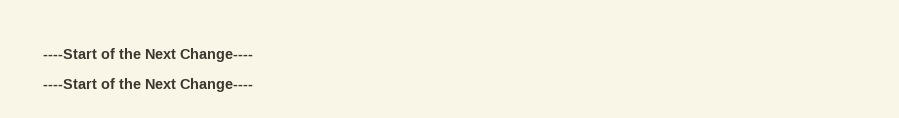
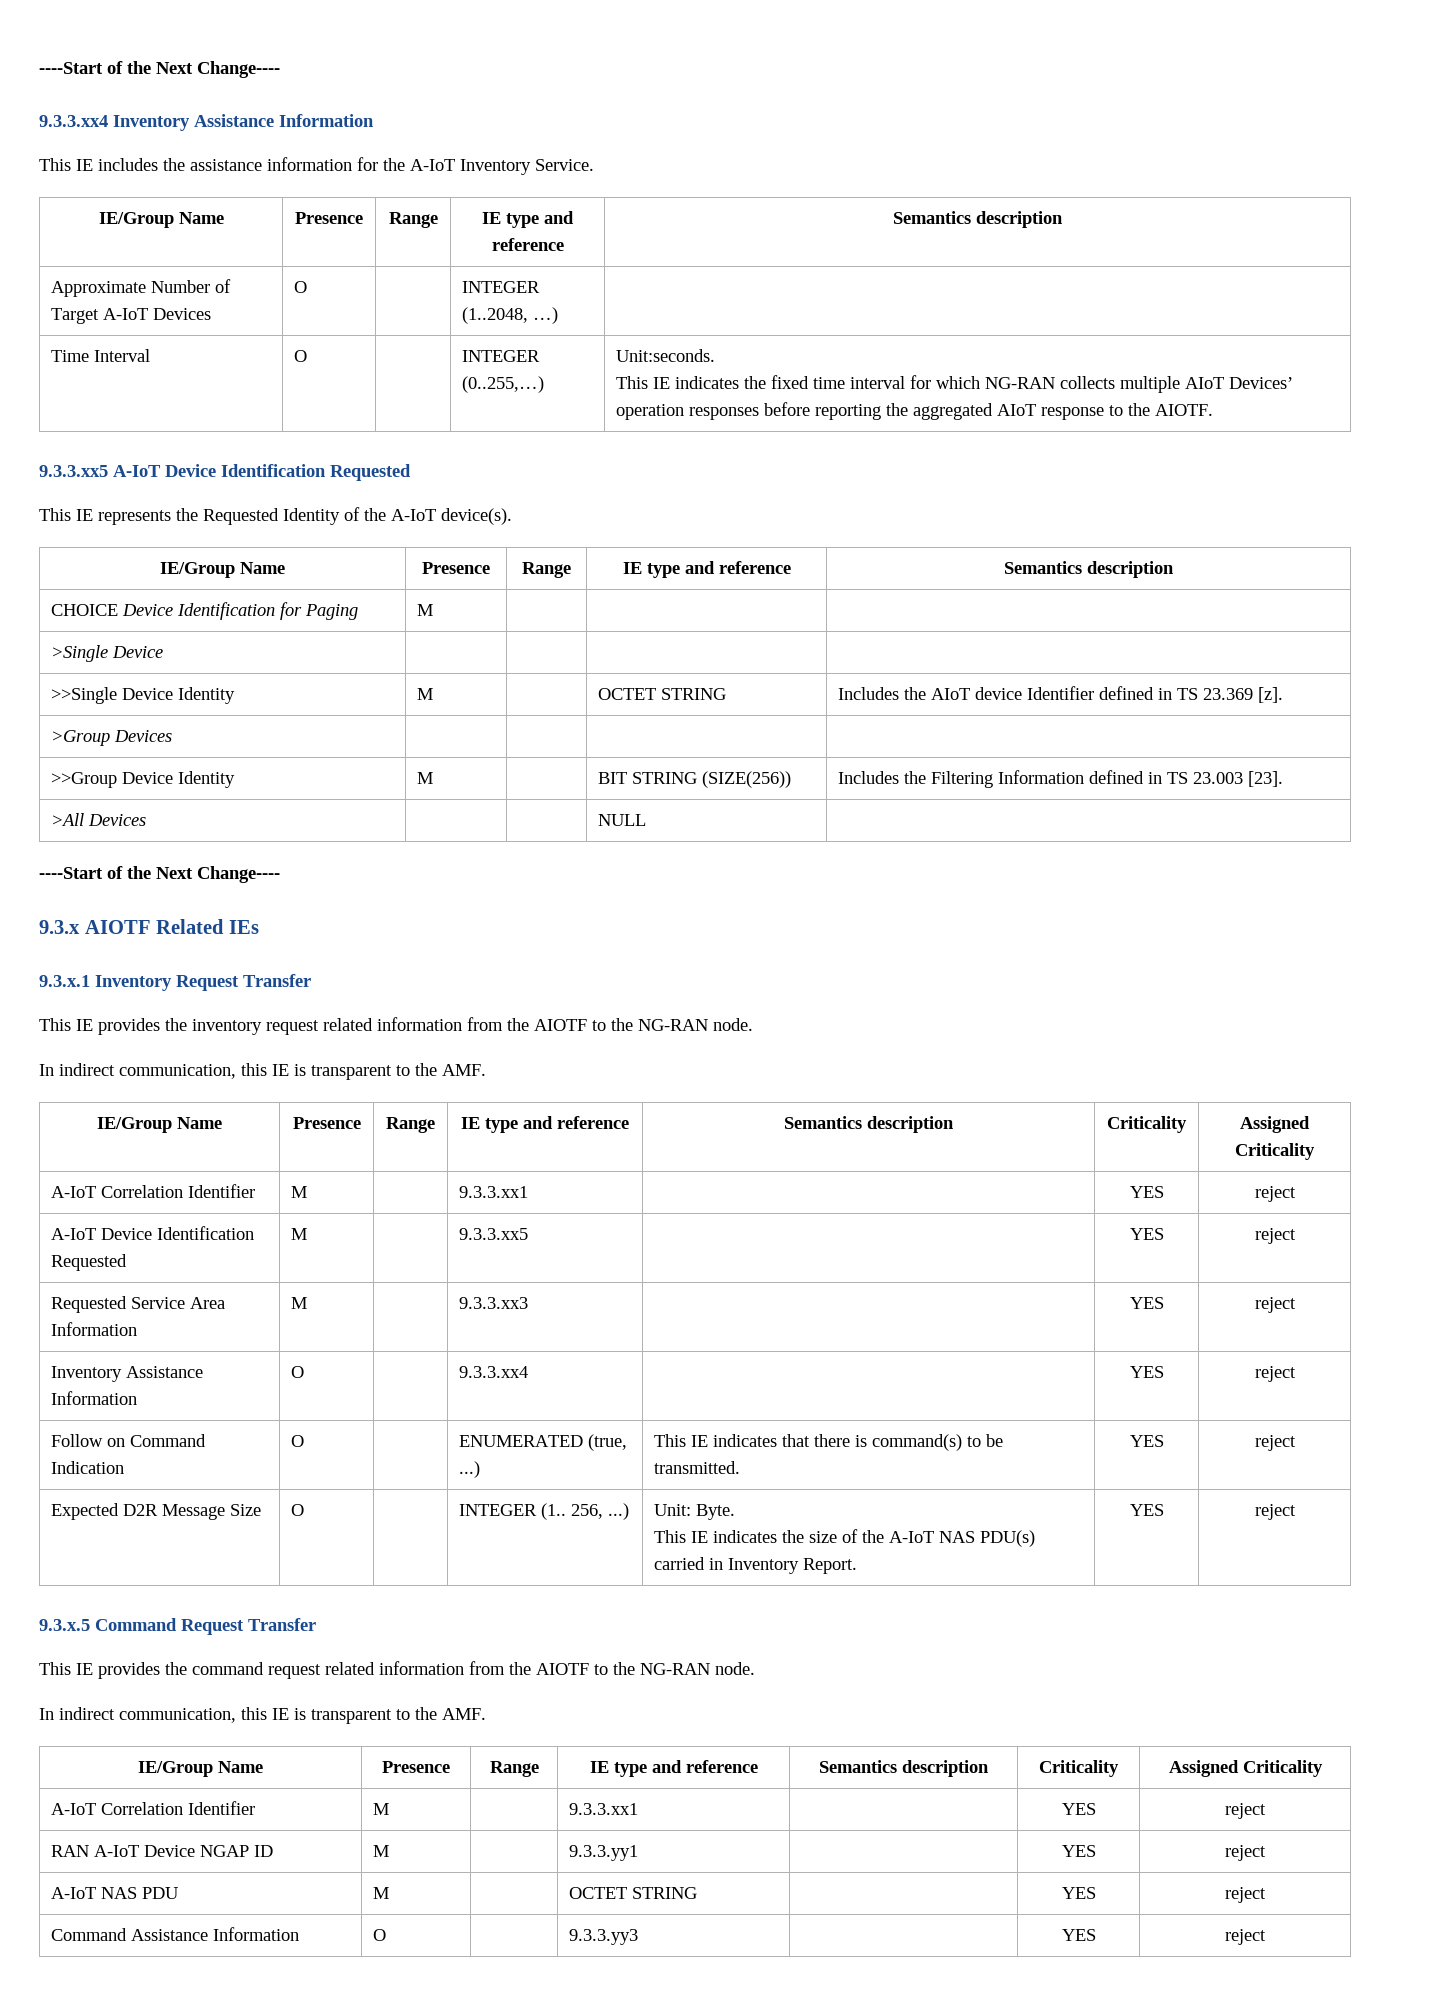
[43,48,253,62] [43,78,253,92] ----Start of the Next Change---- // ----Start of the Next Change---- -> [39,61,280,78] [39,114,374,131] [39,157,594,175] [98,212,224,228] [295,212,363,224] [388,212,438,228] [482,211,574,228] [491,238,564,251] [893,211,1063,228] [51,279,232,297] [51,308,212,324] [294,281,308,293] [462,281,541,293] [462,307,559,324] [51,349,151,362] [294,350,308,362] [462,350,541,362] [462,376,545,393] [616,349,716,362] [616,375,1294,393] [616,402,1214,420] [39,464,411,481] [39,507,512,525] [160,562,285,578] [422,562,490,574] [522,562,571,578] [622,561,791,578] [1004,561,1174,578] [51,602,359,620] [417,604,434,616] [51,645,164,662] [51,687,236,704] [417,688,434,700] [598,688,727,700] [838,686,1284,703] [51,730,173,746] [51,771,236,788] [417,772,434,784] [598,771,792,788] [838,770,1284,788] [51,813,147,826] [598,814,647,826] [39,866,280,883] [39,919,259,934] [39,974,311,991] [39,1017,753,1035] [39,1063,486,1080] [97,1117,222,1133] [292,1117,361,1129] [386,1117,435,1133] [461,1116,629,1133] [784,1116,954,1133] [1107,1116,1187,1133] [1240,1116,1310,1133] [1235,1143,1315,1160] [51,1184,256,1198] [291,1186,308,1198] [459,1186,529,1198] [1129,1186,1164,1198] [1254,1186,1296,1202] [51,1226,255,1240] [51,1254,128,1271] [291,1228,308,1240] [459,1228,529,1240] [1129,1228,1164,1240] [1254,1228,1296,1244] [51,1296,226,1313] [51,1322,138,1336] [291,1297,308,1309] [459,1297,529,1309] [1129,1297,1164,1309] [1254,1297,1296,1313] [51,1366,204,1382] [51,1391,138,1405] [291,1366,305,1378] [459,1366,529,1378] [1129,1366,1164,1378] [1254,1366,1296,1382] [51,1434,207,1447] [51,1461,125,1474] [291,1435,305,1447] [459,1434,628,1451] [459,1461,481,1478] [654,1434,1004,1451] [654,1461,741,1474] [1129,1435,1164,1447] [1254,1435,1296,1451] [51,1503,262,1520] [291,1504,305,1516] [459,1503,630,1520] [654,1504,736,1520] [654,1529,1036,1547] [654,1557,858,1574] [1129,1504,1164,1516] [1254,1504,1296,1520] [39,1618,316,1635] [39,1661,755,1679] [39,1707,486,1724] [138,1761,263,1777] [382,1761,450,1773] [489,1761,539,1777] [589,1760,758,1777] [819,1760,989,1777] [1039,1760,1119,1777] [1168,1760,1323,1777] [51,1801,256,1815] [373,1803,390,1815] [569,1803,639,1815] [1061,1803,1096,1815] [1225,1803,1266,1819] [51,1845,274,1857] [373,1845,390,1857] [569,1845,639,1861] [1061,1845,1096,1857] [1225,1845,1266,1861] [51,1887,179,1899] [373,1887,390,1899] [569,1887,698,1899] [1061,1887,1096,1899] [1225,1887,1266,1903] [51,1927,300,1941] [373,1929,387,1941] [569,1929,639,1945] [1061,1929,1096,1941] [1225,1929,1266,1945] ----Start of the Next Change---- // 9.3.3.xx4 Inventory Assistance Information // This IE includes the assistance information for the A-IoT Inventory Service. // IE/Group Name | Presence | Range | IE type and reference | Semantics description // Approximate Number of Target A-IoT Devices | O | | INTEGER (1..2048, …) | // Time Interval | O | | INTEGER (0..255,…) | Unit:seconds. // This IE indicates the fixed time interval for which NG-RAN collects multiple AIoT Devices’ operation responses before reporting the aggregated AIoT response to the AIOTF. // 9.3.3.xx5 A-IoT Device Identification Requested // This IE represents the Requested Identity of the A-IoT device(s). // IE/Group Name | Presence | Range | IE type and reference | Semantics description // CHOICE Device Identification for Paging | M | | | // >Single Device | | | | // >>Single Device Identity | M | | OCTET STRING | Includes the AIoT device Identifier defined in TS 23.369 [z]. // >Group Devices | | | | // >>Group Device Identity | M | | BIT STRING (SIZE(256)) | Includes the Filtering Information defined in TS 23.003 [23]. // >All Devices | | | NULL | // ----Start of the Next Change---- // 9.3.x AIOTF Related IEs // 9.3.x.1 Inventory Request Transfer // This IE provides the inventory request related information from the AIOTF to the NG-RAN node. // In indirect communication, this IE is transparent to the AMF. // IE/Group Name | Presence | Range | IE type and reference | Semantics description | Criticality | Assigned Criticality // A-IoT Correlation Identifier | M | | 9.3.3.xx1 | | YES | reject // A-IoT Device Identification Requested | M | | 9.3.3.xx5 | | YES | reject // Requested Service Area Information | M | | 9.3.3.xx3 | | YES | reject // Inventory Assistance Information | O | | 9.3.3.xx4 | | YES | reject // Follow on Command Indication | O | | ENUMERATED (true, ...) | This IE indicates that there is command(s) to be transmitted. | YES | reject // Expected D2R Message Size | O | | INTEGER (1.. 256, ...) | Unit: Byte. // This IE indicates the size of the A-IoT NAS PDU(s) carried in Inventory Report. | YES | reject // 9.3.x.5 Command Request Transfer // This IE provides the command request related information from the AIOTF to the NG-RAN node. // In indirect communication, this IE is transparent to the AMF. // IE/Group Name | Presence | Range | IE type and reference | Semantics description | Criticality | Assigned Criticality // A-IoT Correlation Identifier | M | | 9.3.3.xx1 | | YES | reject // RAN A-IoT Device NGAP ID | M | | 9.3.3.yy1 | | YES | reject // A-IoT NAS PDU | M | | OCTET STRING | | YES | reject // Command Assistance Information | O | | 9.3.3.yy3 | | YES | reject

